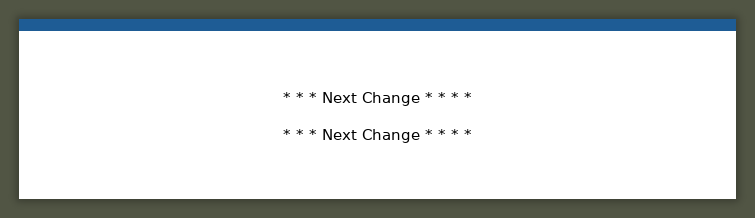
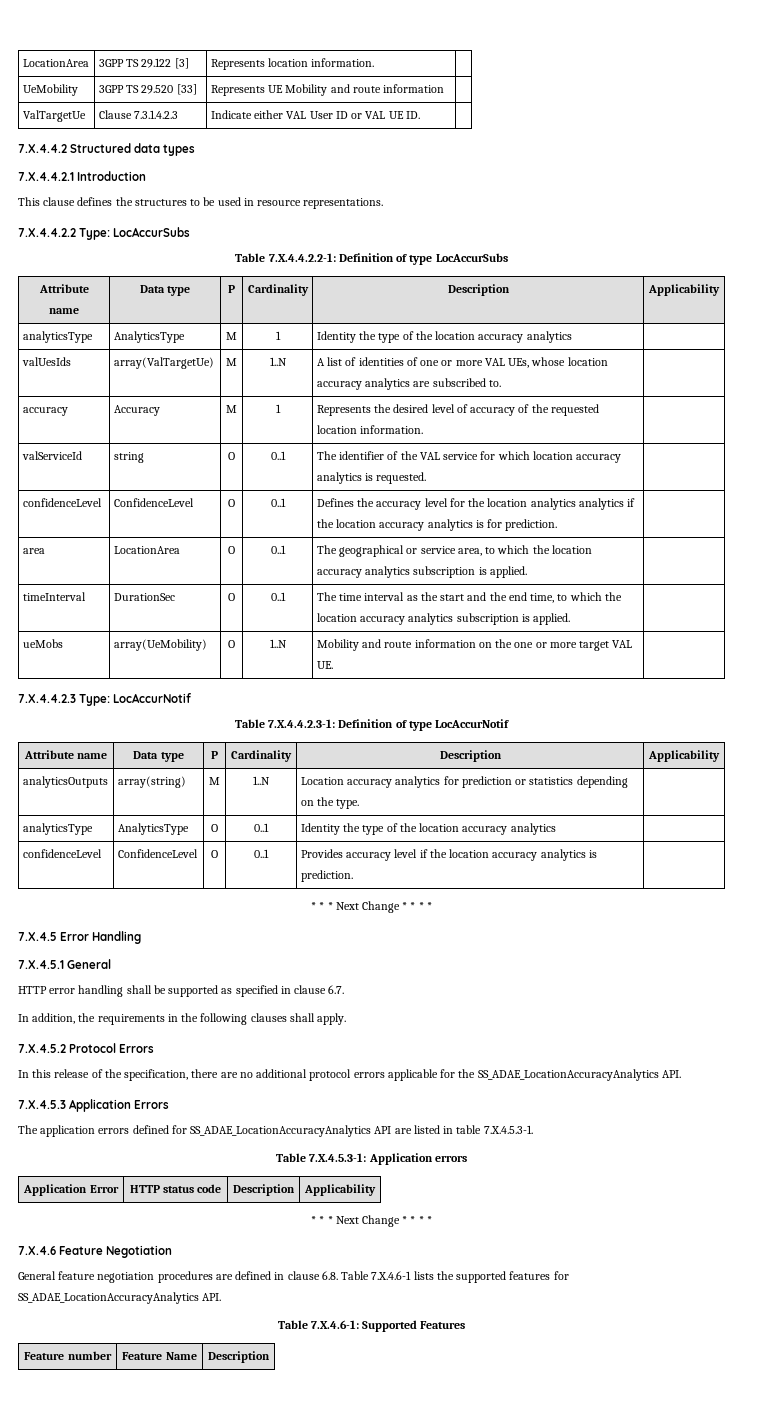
[283,92,472,106] [283,129,472,143] * * * Next Change * * * * // * * * Next Change * * * * -> [22,59,89,67] [98,58,189,69] [210,58,375,70] [22,84,78,96] [98,84,197,95] [210,84,445,96] [22,110,86,122] [98,110,179,119] [210,110,420,119] [18,143,196,156] [18,171,147,181] [18,197,384,209] [18,227,191,240] [235,253,508,265] [38,284,89,293] [49,308,79,314] [139,285,191,296] [228,285,235,293] [247,284,309,296] [447,284,510,296] [648,284,720,296] [22,331,93,343] [113,331,185,343] [226,332,237,340] [275,331,281,340] [316,331,572,343] [21,357,71,366] [113,357,214,369] [226,358,237,366] [269,357,287,366] [316,357,608,368] [316,378,501,390] [22,407,68,416] [113,405,160,416] [226,405,237,413] [275,404,281,413] [316,404,599,416] [316,425,424,434] [21,451,82,460] [113,452,144,463] [228,452,235,460] [270,451,286,460] [316,451,622,463] [316,472,427,484] [22,498,102,507] [113,498,194,507] [228,499,235,507] [270,498,286,507] [316,498,636,510] [316,519,558,531] [22,548,45,554] [113,546,180,554] [228,546,235,554] [270,545,286,554] [316,545,592,557] [316,566,527,578] [22,592,86,601] [113,593,175,601] [228,593,235,601] [270,592,286,601] [316,592,622,603] [316,613,571,625] [22,639,63,648] [113,639,207,651] [228,640,235,648] [269,639,287,648] [316,639,633,651] [316,661,333,669] [18,693,192,706] [234,719,510,731] [23,750,108,759] [133,751,184,762] [211,751,218,759] [231,750,292,762] [439,750,502,762] [648,750,720,762] [22,776,108,788] [117,776,186,788] [209,777,220,785] [253,776,270,785] [300,776,628,788] [300,797,360,809] [22,823,93,835] [117,823,189,835] [211,824,218,832] [254,823,269,832] [300,823,556,835] [22,849,102,858] [117,849,198,858] [211,850,218,858] [254,849,269,858] [300,849,597,861] [300,870,353,882] [311,901,432,913] [18,931,142,944] [18,959,112,969] [18,985,345,997] [18,1013,347,1025] [18,1043,155,1053] [18,1069,681,1081] [18,1099,170,1112] [18,1125,533,1137] [276,1153,467,1165] [23,1184,119,1196] [129,1184,222,1193] [233,1184,295,1196] [304,1184,376,1196] [311,1215,432,1227] [18,1245,173,1258] [18,1271,569,1283] [18,1292,222,1304] [277,1320,466,1332] [24,1351,112,1360] [122,1352,197,1360] [208,1351,270,1363] LocationArea | 3GPP TS 29.122 [3] | Represents location information. | // UeMobility | 3GPP TS 29.520 [33] | Represents UE Mobility and route information | // ValTargetUe | Clause 7.3.1.4.2.3 | Indicate either VAL User ID or VAL UE ID. | // 7.X.4.4.2 Structured data types // 7.X.4.4.2.1 Introduction // This clause defines the structures to be used in resource representations. // 7.X.4.4.2.2 Type: LocAccurSubs // Table 7.X.4.4.2.2-1: Definition of type LocAccurSubs // Attribute name | Data type | P | Cardinality | Description | Applicability // analyticsType | AnalyticsType | M | 1 | Identity the type of the location accuracy analytics | // valUesIds | array(ValTargetUe) | M | 1..N | A list of identities of one or more VAL UEs, whose location accuracy analytics are subscribed to. | // accuracy | Accuracy | M | 1 | Represents the desired level of accuracy of the requested location information. | // valServiceId | string | O | 0..1 | The identifier of the VAL service for which location accuracy analytics is requested. | // confidenceLevel | ConfidenceLevel | O | 0..1 | Defines the accuracy level for the location analytics analytics if the location accuracy analytics is for prediction. | // area | LocationArea | O | 0..1 | The geographical or service area, to which the location accuracy analytics subscription is applied. | // timeInterval | DurationSec | O | 0..1 | The time interval as the start and the end time, to which the location accuracy analytics subscription is applied. | // ueMobs | array(UeMobility) | O | 1..N | Mobility and route information on the one or more target VAL UE. | // 7.X.4.4.2.3 Type: LocAccurNotif // Table 7.X.4.4.2.3-1: Definition of type LocAccurNotif // Attribute name | Data type | P | Cardinality | Description | Applicability // analyticsOutputs | array(string) | M | 1..N | Location accuracy analytics for prediction or statistics depending on the type. | // analyticsType | AnalyticsType | O | 0..1 | Identity the type of the location accuracy analytics | // confidenceLevel | ConfidenceLevel | O | 0..1 | Provides accuracy level if the location accuracy analytics is prediction. | // * * * Next Change * * * * // 7.X.4.5 Error Handling // 7.X.4.5.1 General // HTTP error handling shall be supported as specified in clause 6.7. // In addition, the requirements in the following clauses shall apply. // 7.X.4.5.2 Protocol Errors // In this release of the specification, there are no additional protocol errors applicable for the SS_ADAE_LocationAccuracyAnalytics API. // 7.X.4.5.3 Application Errors // The application errors defined for SS_ADAE_LocationAccuracyAnalytics API are listed in table 7.X.4.5.3-1. // Table 7.X.4.5.3-1: Application errors // Application Error | HTTP status code | Description | Applicability // * * * Next Change * * * * // 7.X.4.6 Feature Negotiation // General feature negotiation procedures are defined in clause 6.8. Table 7.X.4.6-1 lists the supported features for SS_ADAE_LocationAccuracyAnalytics API. // Table 7.X.4.6-1: Supported Features // Feature number | Feature Name | Description

